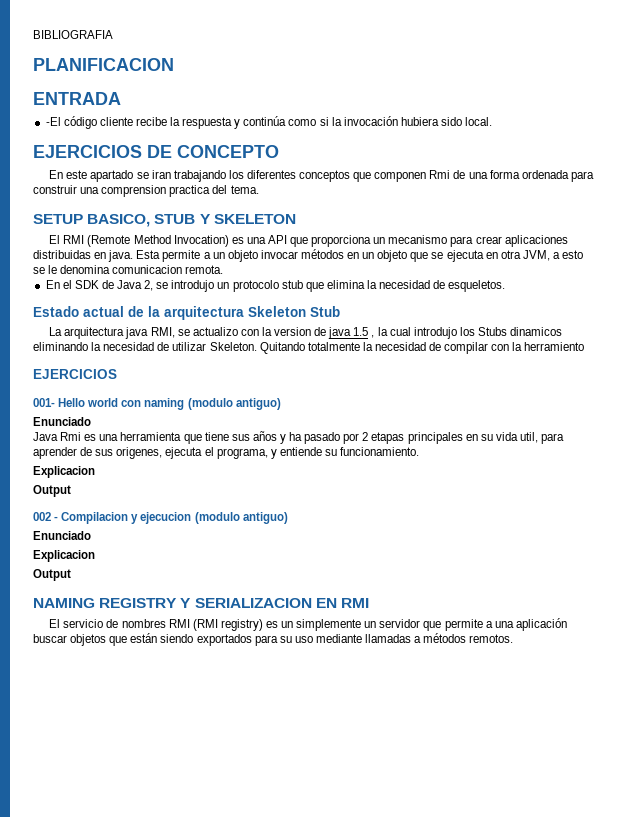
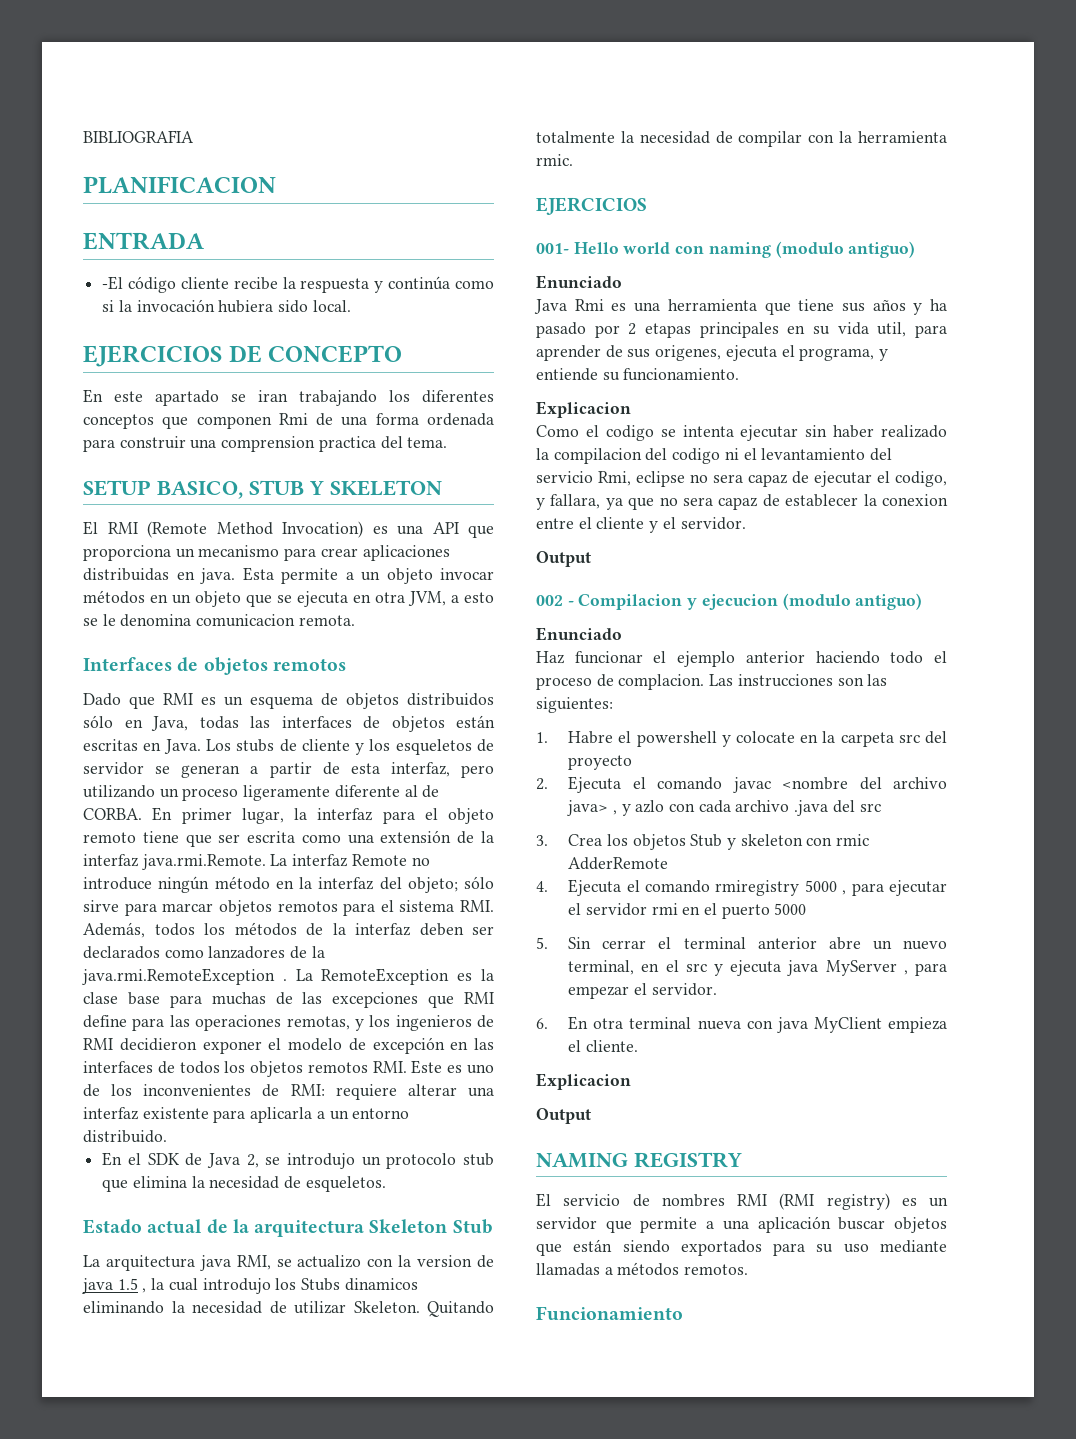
(224, 269) none -> [83,657,346,675] [83,693,494,709] [83,715,495,732] [83,739,495,755] [83,762,494,778] [83,785,440,801] [83,807,494,824] [83,830,494,847] [83,854,430,870] [83,876,494,893] [83,900,494,916] [83,922,494,938] [83,946,325,959] [82,968,495,985] [83,992,494,1008] [83,1015,494,1031] [83,1037,494,1054] [83,1060,494,1077] [83,1084,494,1100] [83,1107,410,1123] [83,1130,167,1143] // Interfaces de objetos remotos // Dado que RMI es un esquema de objetos distribuidos sólo en Java, todas las interfaces de objetos están escritas en Java. Los stubs de cliente y los esqueletos de servidor se generan a partir de esta interfaz, pero utilizando un proceso ligeramente diferente al de CORBA. En primer lugar, la interfaz para el objeto remoto tiene que ser escrita como una extensión de la interfaz java.rmi.Remote. La interfaz Remote no introduce ningún método en la interfaz del objeto; sólo sirve para marcar objetos remotos para el sistema RMI. Además, todos los métodos de la interfaz deben ser declarados como lanzadores de la java.rmi.RemoteException . La RemoteException es la clase base para muchas de las excepciones que RMI define para las operaciones remotas, y los ingenieros de RMI decidieron exponer el modelo de excepción en las interfaces de todos los objetos remotos RMI. Este es uno de los inconvenientes de RMI: requiere alterar una interfaz existente para aplicarla a un entorno distribuido.
[524,342,585,351] herramiento -> [858,131,947,143] [536,154,573,166] herramienta rmic.
(95, 472) none -> [536,425,947,441] [536,448,893,464] [536,471,947,487] [536,494,948,510] [536,517,746,533] // Como el codigo se intenta ejecutar sin haber realizado la compilacion del codigo ni el levantamiento del servicio Rmi, eclipse no sera capaz de ejecutar el codigo, y fallara, ya que no sera capaz de establecer la conexion entre el cliente y el servidor.
(91, 535) none -> [536,651,947,667] [536,674,888,690] [536,697,613,713] [536,731,947,747] [568,755,633,770] [536,776,947,793] [567,800,881,816] [536,834,870,850] [568,857,669,870] [536,879,947,896] [568,903,807,919] [536,937,947,950] [568,960,947,976] [568,983,717,999] [536,1016,947,1033] [568,1040,638,1052] // Haz funcionar el ejemplo anterior haciendo todo el proceso de complacion. Las instrucciones son las siguientes: // 1. Habre el powershell y colocate en la carpeta src del proyecto // 2. Ejecuta el comando javac <nombre del archivo java> , y azlo con cada archivo .java del src // 3. Crea los objetos Stub y skeleton con rmic AdderRemote // 4. Ejecuta el comando rmiregistry 5000 , para ejecutar el servidor rmi en el puerto 5000 // 5. Sin cerrar el terminal anterior abre un nuevo terminal, en el src y ejecuta java MyServer , para empezar el servidor. // 6. En otra terminal nueva con java MyClient empieza el cliente.
[180,598,369,608] Y SERIALIZACION EN RMI -> (742, 1160) none
[296,619,377,631] simplemente un -> (948, 1202) none
(514, 638) none -> [536,1306,683,1321] // Funcionamiento

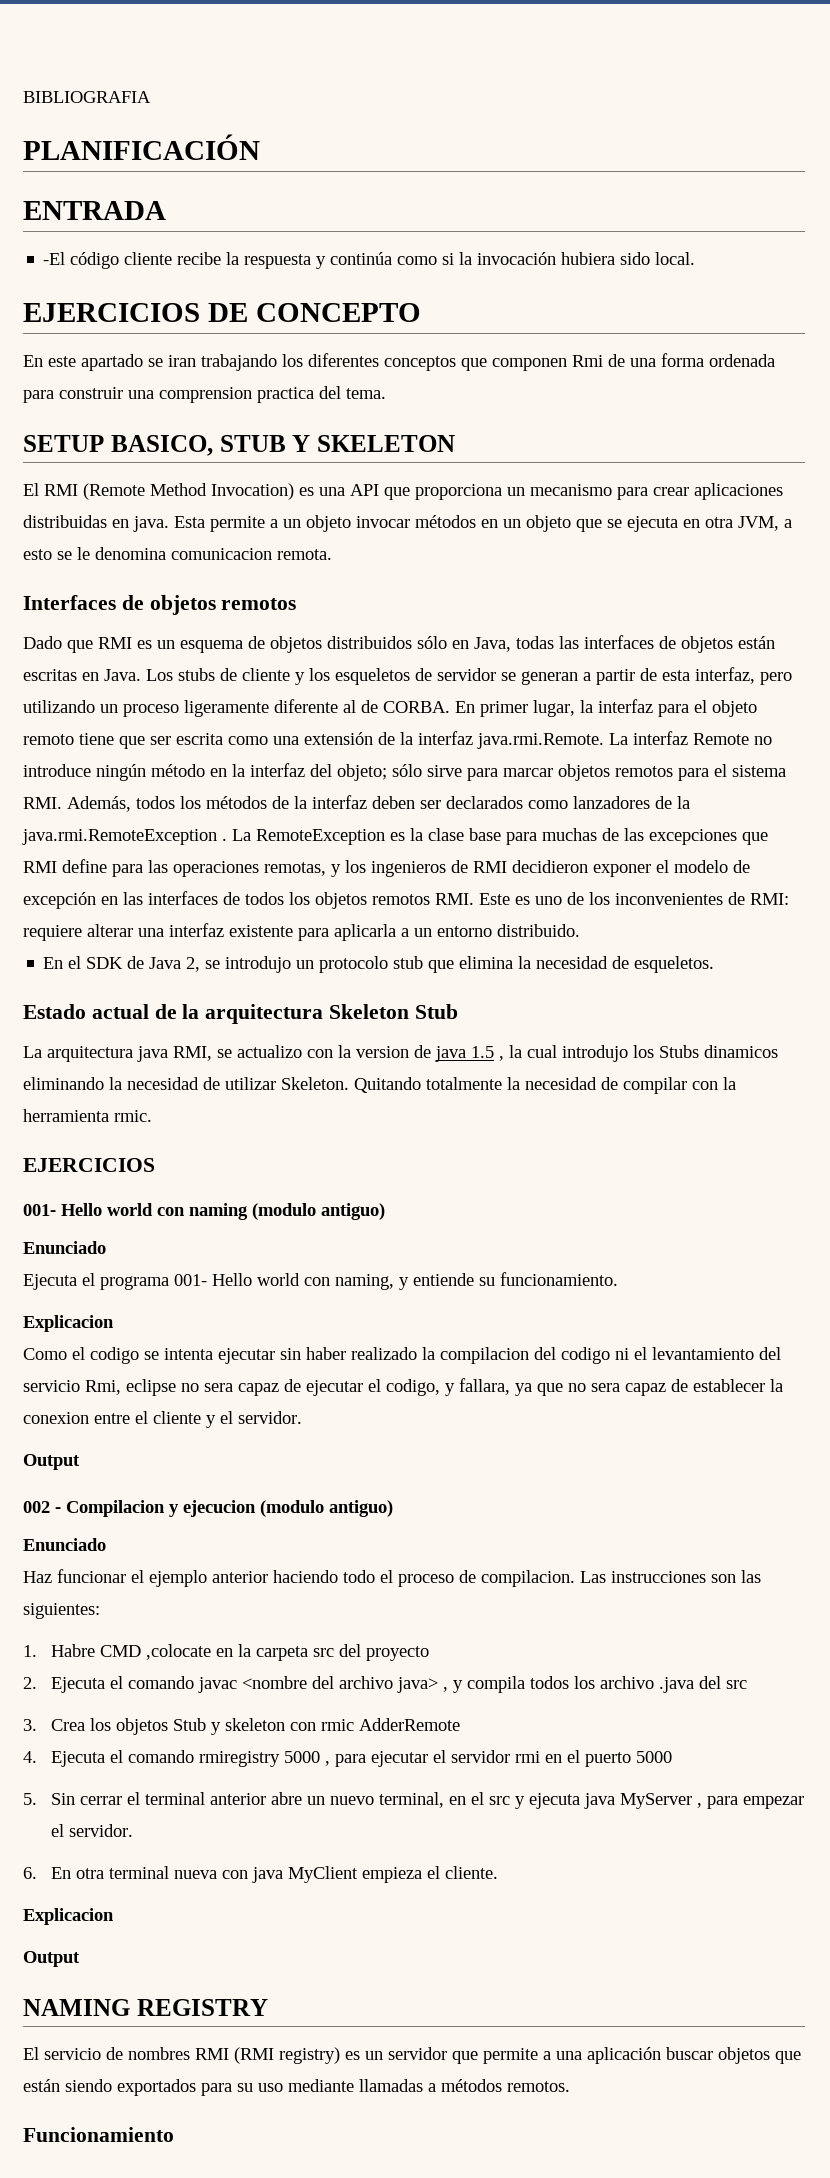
[83,176,276,194] PLANIFICACION -> [23,134,260,160] PLANIFICACIÓN
[534,299,947,315] [536,322,947,338] [536,345,875,361] Java Rmi es una herramienta que tiene sus años y ha pasado por 2 etapas principales en su vida util, para aprender de sus origenes, ejecuta el programa, -> [23,1273,394,1290] Ejecuta el programa 001- Hello world con naming,
[618,674,705,690] complacion. -> [481,1570,575,1587] compilacion.
[618,731,795,747] el powershell y colocate -> [99,1644,211,1660] CMD ,colocate
[635,800,731,813] azlo con cada -> [466,1676,595,1693] compila todos los

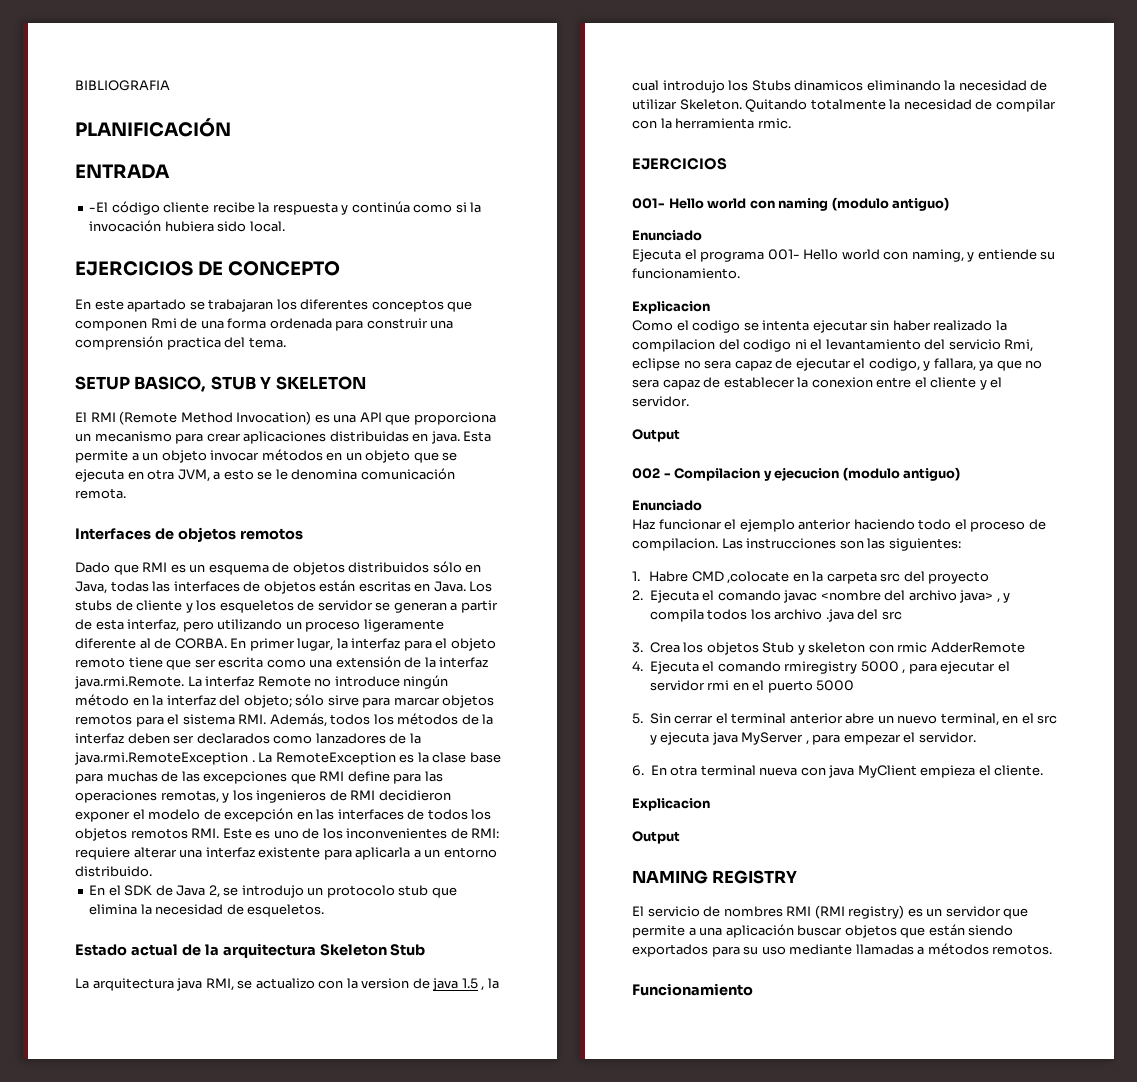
[168,354,277,371] iran trabajando -> [208,299,274,312] trabajaran
[159,387,252,403] comprension -> [75,336,163,350] comprensión
[171,548,272,560] comunicacion -> [360,468,455,480] comunicación

